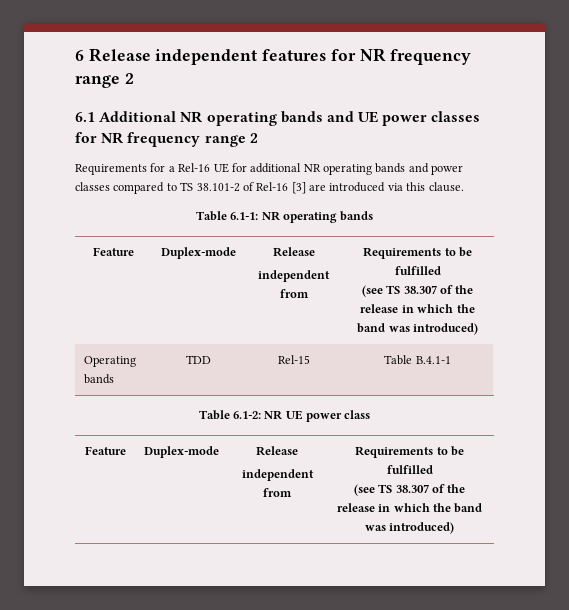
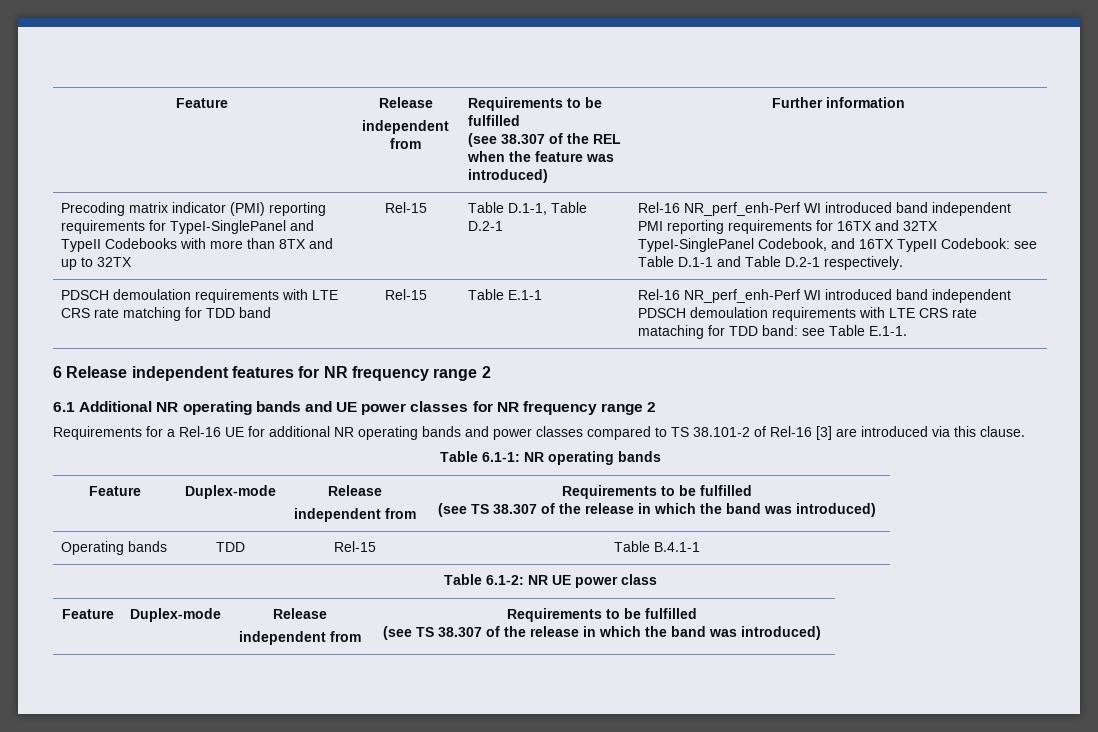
(75, 55) none -> [176,98,228,108] [378,97,433,108] [362,120,449,134] [390,138,421,149] [467,97,602,111] [467,115,520,126] [467,133,621,147] [466,151,614,162] [467,169,548,183] [772,97,905,108] [60,202,326,216] [60,220,314,234] [60,238,333,252] [60,257,132,270] [384,202,427,213] [467,202,587,215] [467,221,503,231] [637,202,1011,216] [637,220,938,234] [637,238,1037,252] [637,256,903,270] [60,289,338,303] [60,307,271,321] [384,289,427,300] [467,289,542,300] [637,289,1011,303] [637,307,977,321] [637,325,907,339] Feature | Release // independent from | Requirements to be fulfilled // (see 38.307 of the REL when the feature was introduced) | Further information // Precoding matrix indicator (PMI) reporting requirements for TypeI-SinglePanel and TypeII Codebooks with more than 8TX and up to 32TX | Rel-15 | Table D.1-1, Table D.2-1 | Rel-16 NR_perf_enh-Perf WI introduced band independent PMI reporting requirements for 16TX and 32TX TypeI-SinglePanel Codebook, and 16TX TypeII Codebook: see Table D.1-1 and Table D.2-1 respectively. // PDSCH demoulation requirements with LTE CRS rate matching for TDD band | Rel-15 | Table E.1-1 | Rel-16 NR_perf_enh-Perf WI introduced band independent PDSCH demoulation requirements with LTE CRS rate mataching for TDD band: see Table E.1-1. //

